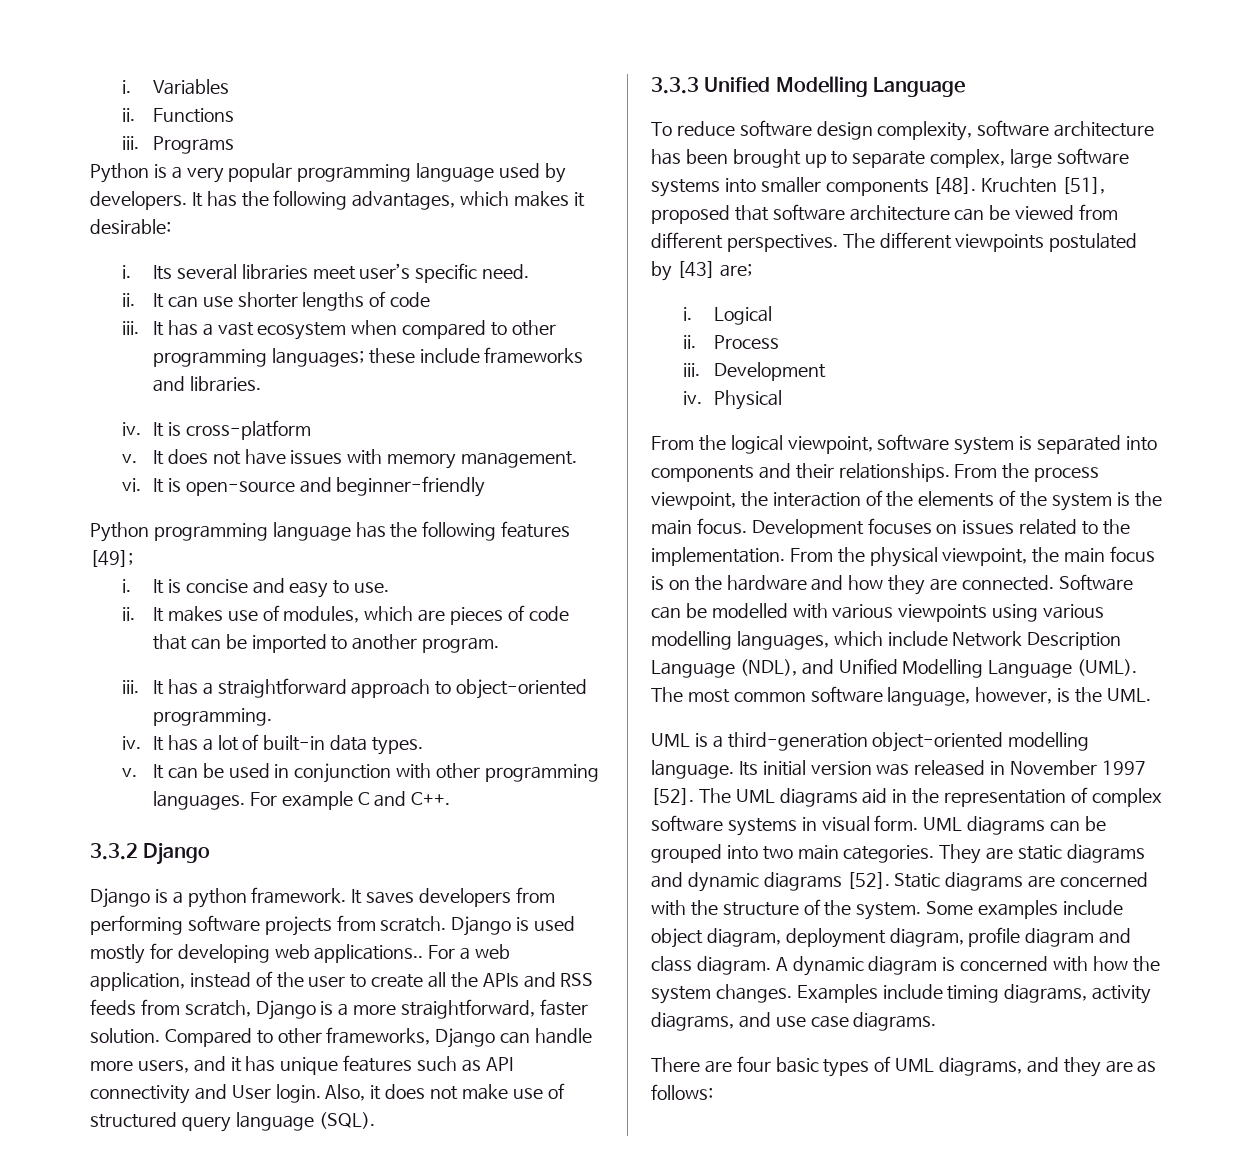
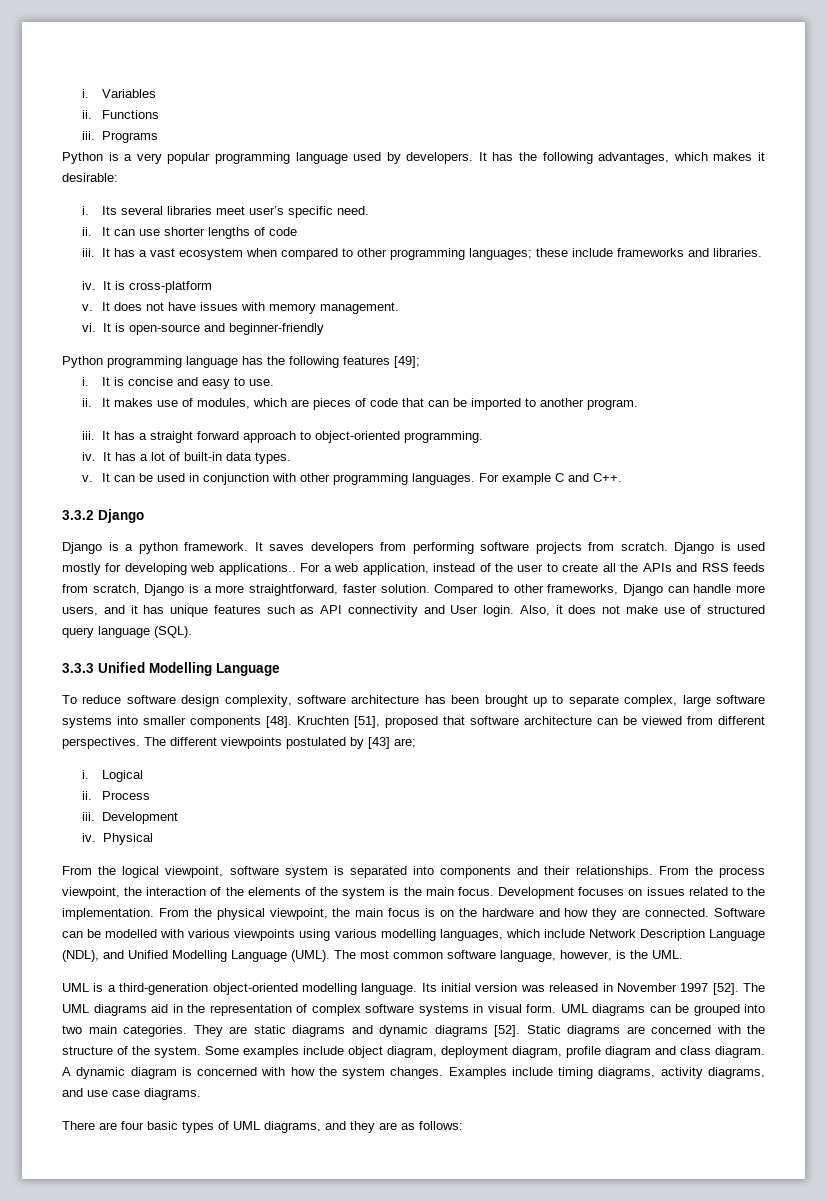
[217,678,347,698] straightforward -> [150,431,240,443] straight forward

